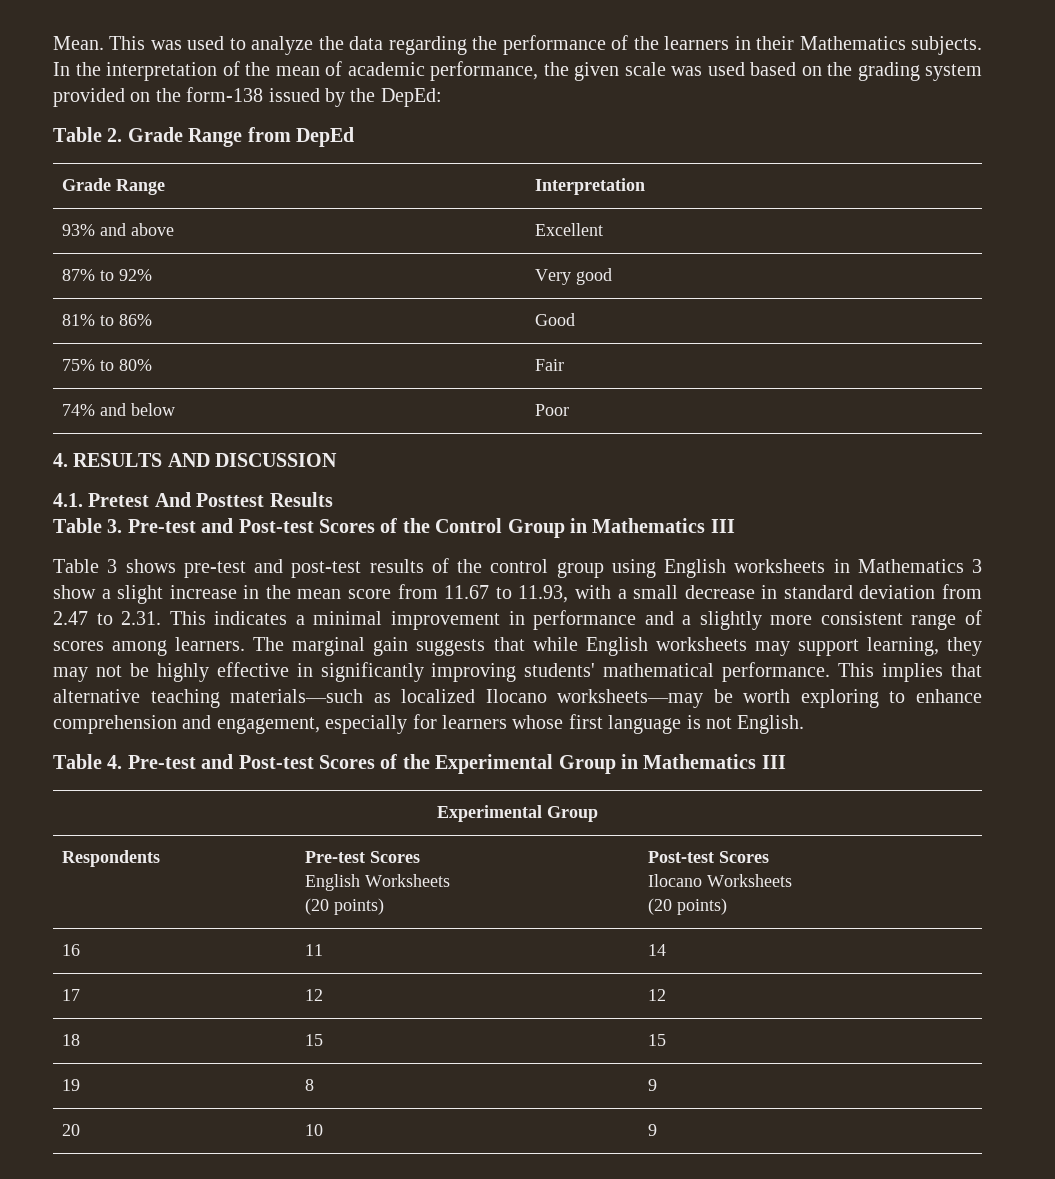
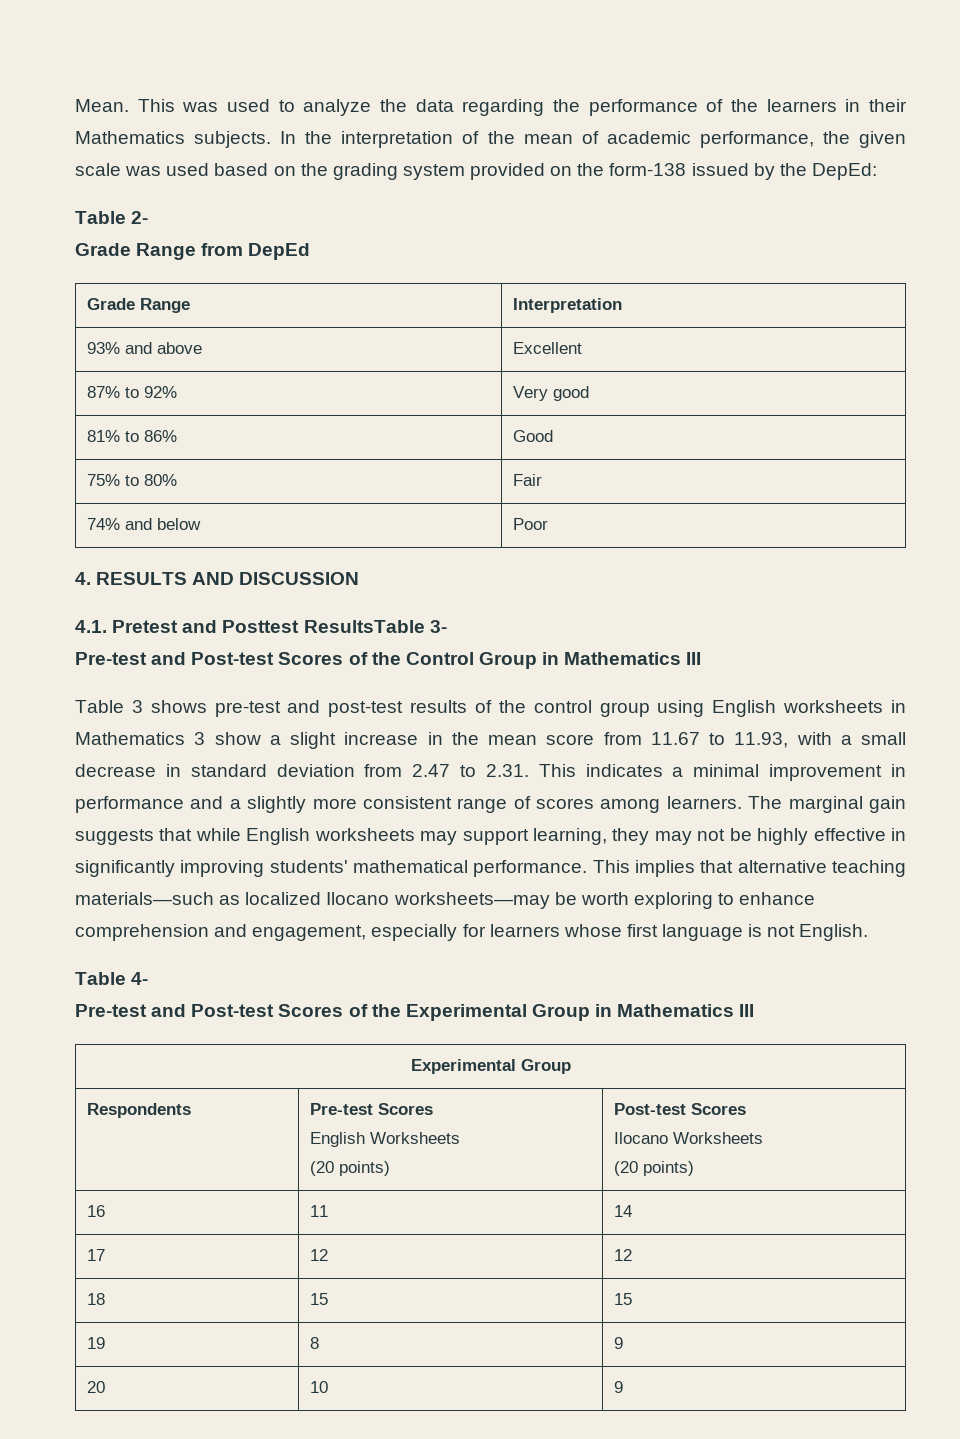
[107,128,123,142] 2. -> [131,211,149,224] 2- //
[154,492,333,507] [53,518,123,533] And Posttest Results // Table 3. -> [182,620,447,633] and Posttest ResultsTable 3- //
[107,755,123,769] 4. -> [131,972,149,985] 4- //

